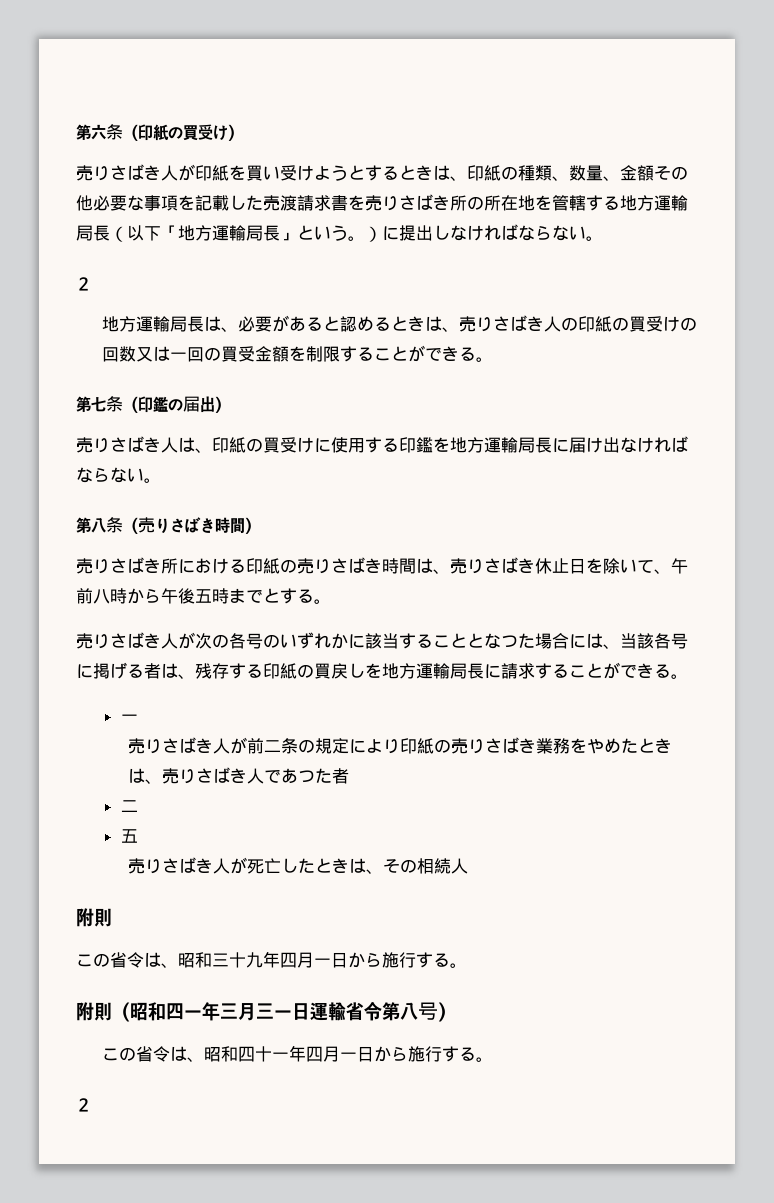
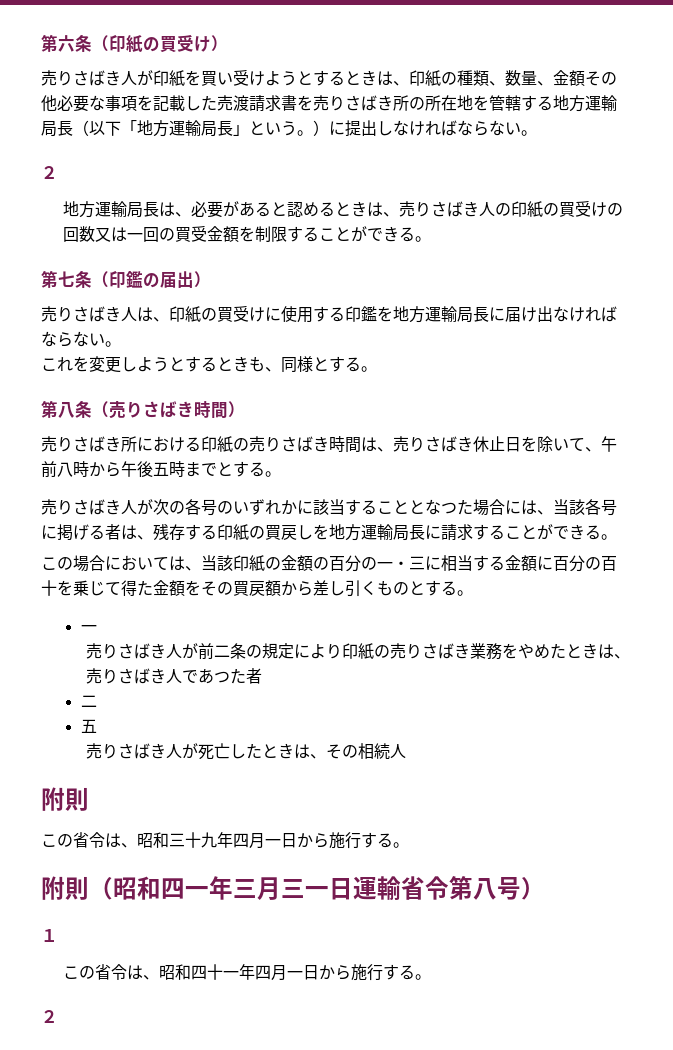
(161, 480) none -> [41,356,377,373] // これを変更しようとするときも、同様とする。
(688, 676) none -> [41,555,617,572] [41,580,473,597] // この場合においては、当該印紙の金額の百分の一・三に相当する金額に百分の百十を乗じて得た金額をその買戻額から差し引くものとする。
(456, 1012) none -> [41,929,58,942] // １

